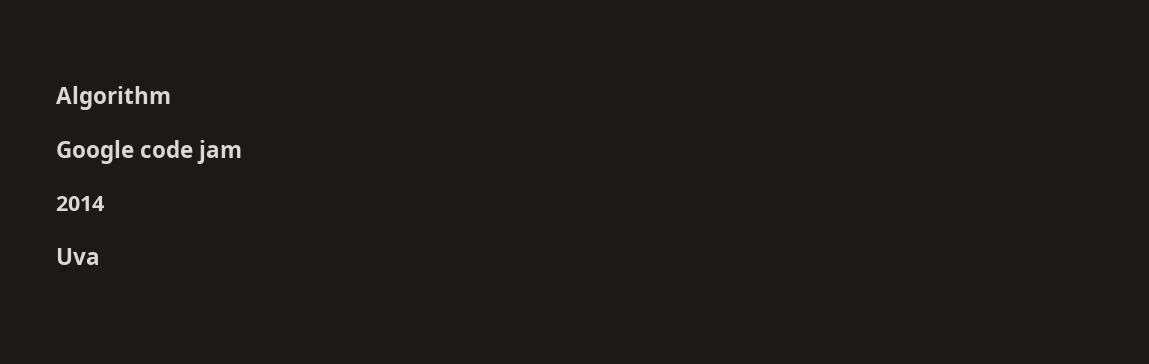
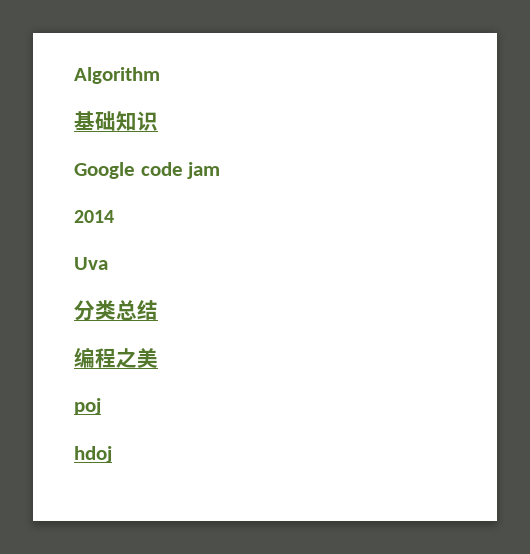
(171, 98) none -> [74,111,158,131] // 基础知识
(100, 256) none -> [74,300,158,321] [74,347,158,368] [74,398,101,415] [74,446,112,463] // 分类总结 // 编程之美 // poj // hdoj

